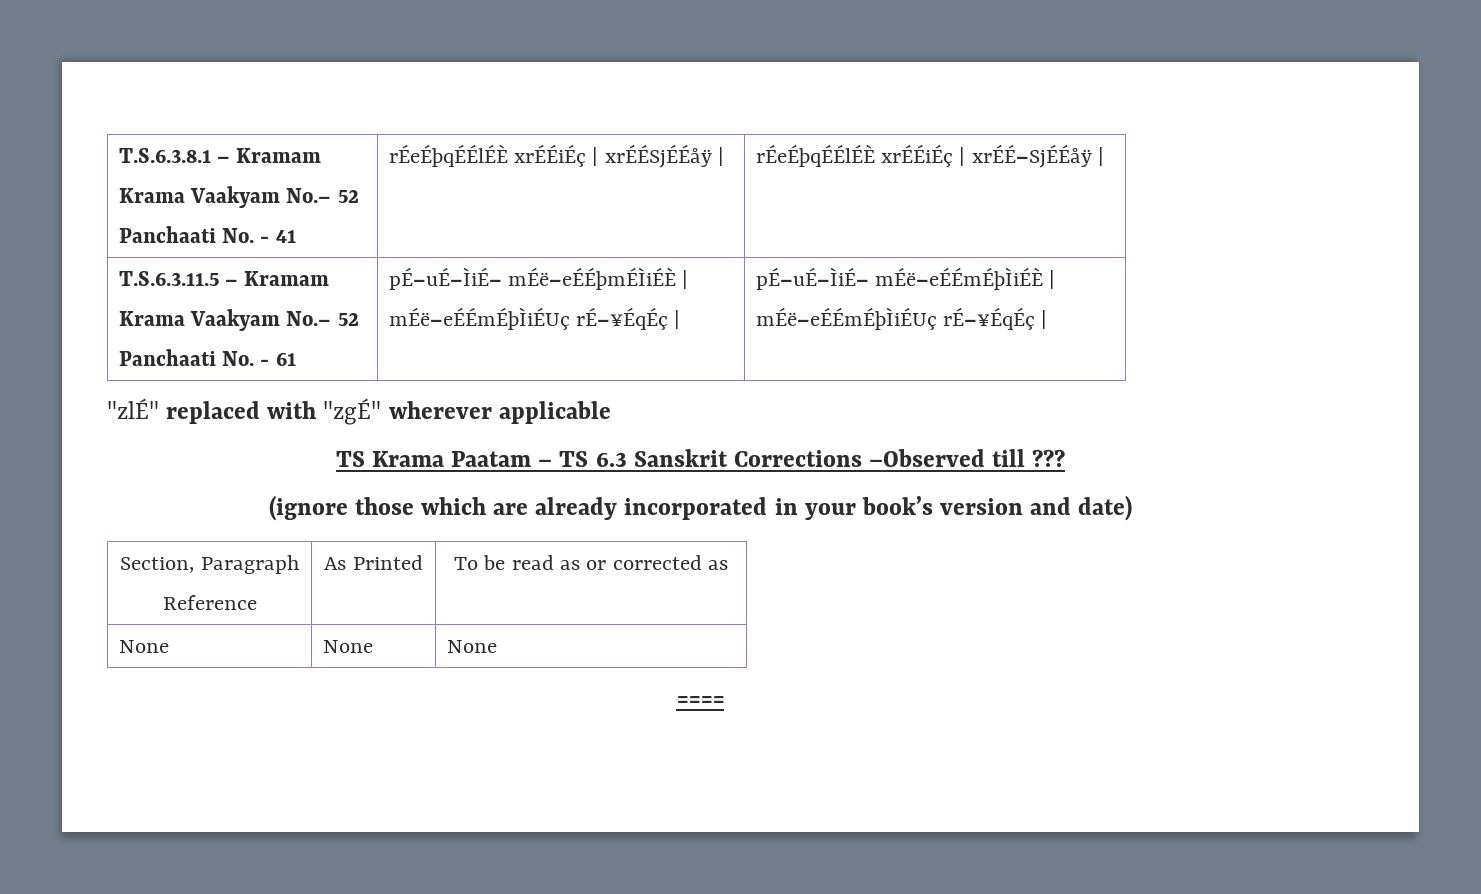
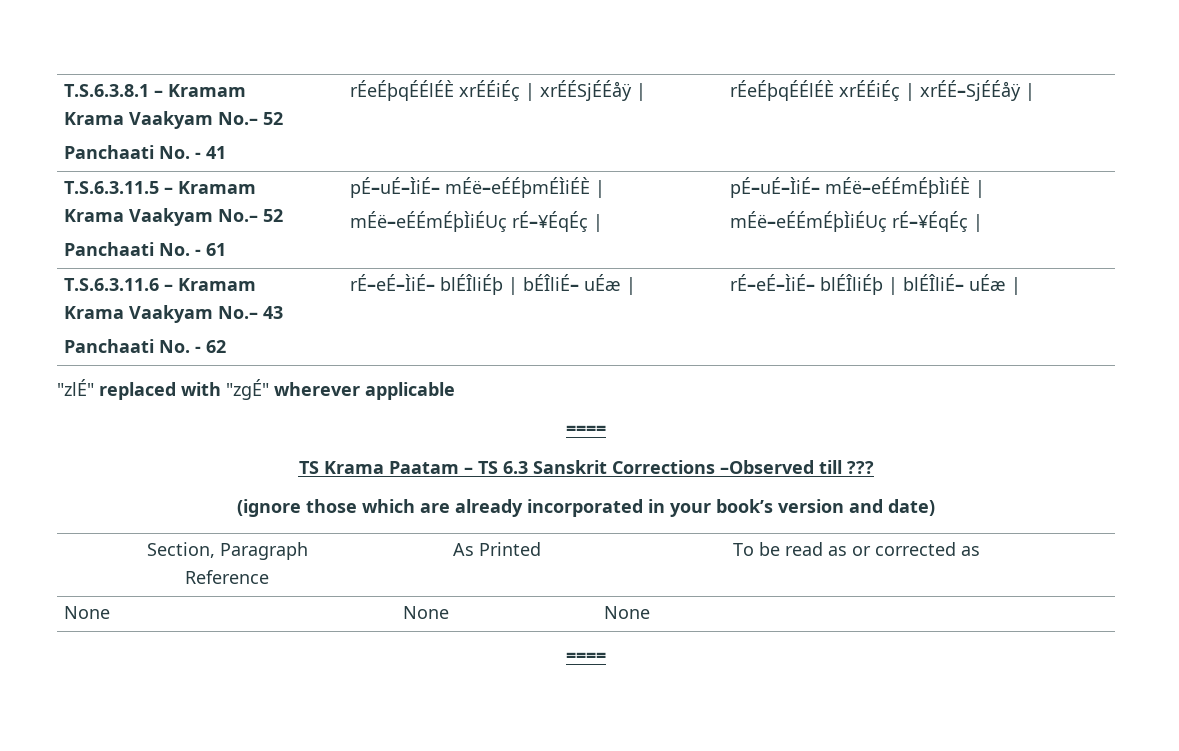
(1048, 319) none -> [64,278,257,291] [64,305,284,323] [64,339,227,353] [350,274,637,295] [730,274,1022,295] // T.S.6.3.11.6 – Kramam // Krama Vaakyam No.– 43 // Panchaati No. - 62 | rÉ–eÉ–ÌiÉ– blÉÎliÉþ | bÉÎliÉ– uÉæ | | rÉ–eÉ–ÌiÉ– blÉÎliÉþ | blÉÎliÉ– uÉæ |
(611, 412) none -> [566,425,606,435] // ====

